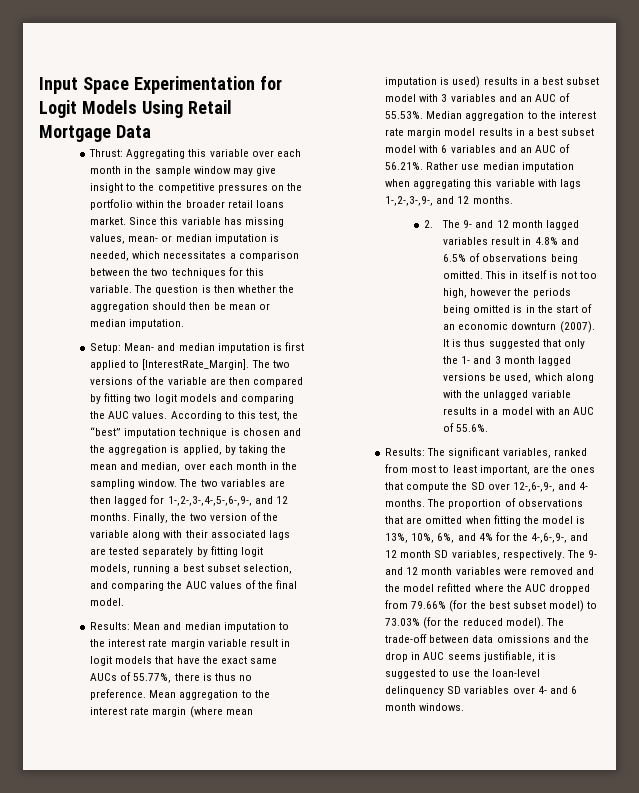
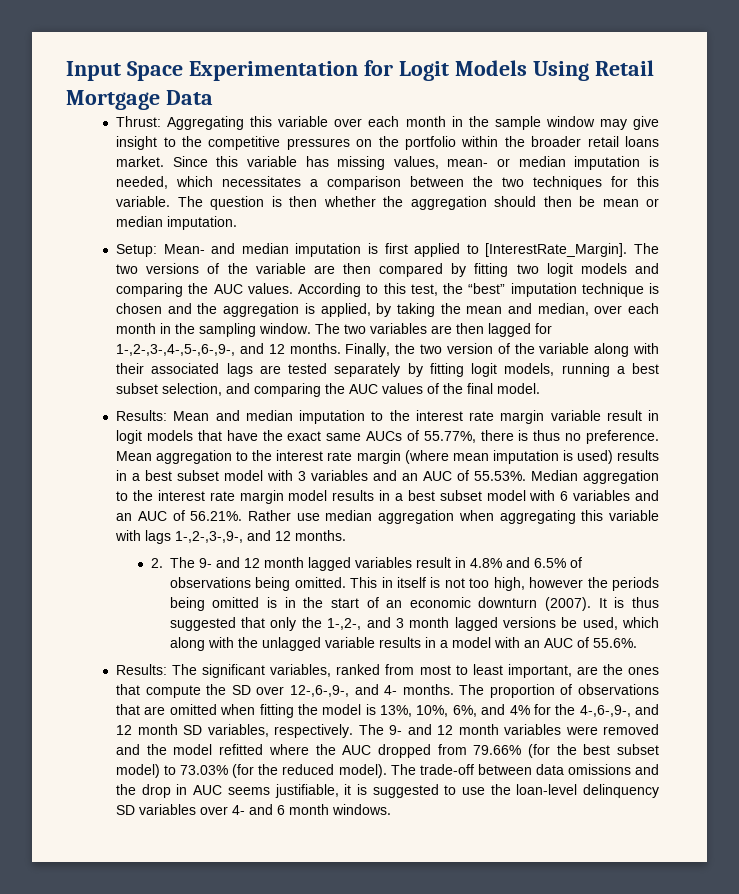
[521,162,574,172] imputation -> [378,510,455,524] aggregation
[461,356,471,364] 1- -> [327,618,362,630] 1-,2-,

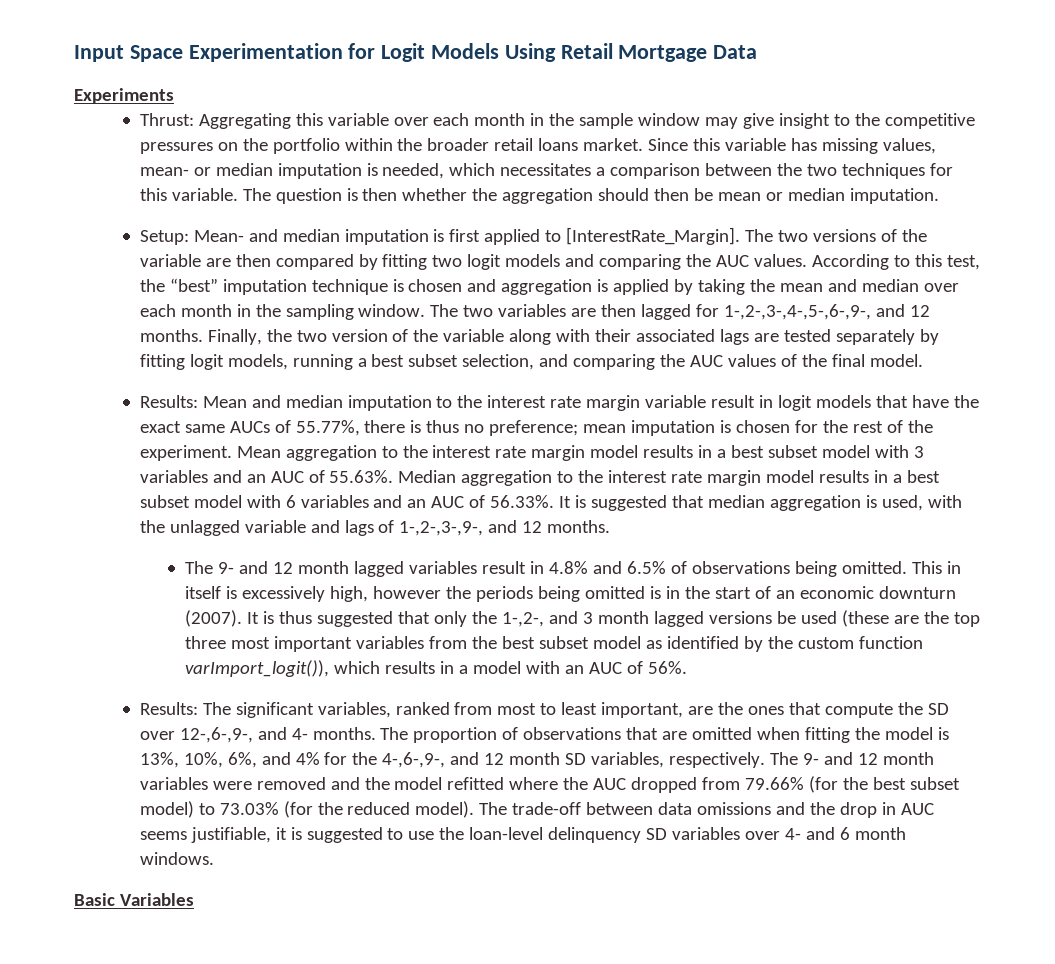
(213, 97) none -> [74,88,174,104] // Experiments
[197,303,371,317] the aggregation is applied, -> [501,279,670,295] aggregation is applied
[537,303,589,316] median, -> [862,279,920,292] median
[586,430,660,444] preference. -> [489,420,934,436] [139,445,232,461] preference; mean imputation is chosen for the rest of the experiment.
[404,450,613,464] (where mean imputation is used) -> [590,445,639,458] model
[474,471,527,481] 55.53%. -> [329,470,394,483] 55.63%.
[190,510,659,524] [115,530,172,544] 56.21%. Rather use median aggregation when aggregating this variable with lags -> [490,495,963,511] [139,520,395,536] 56.33%. It is suggested that median aggregation is used, with the unlagged variable and lags of
[150,558,163,568] 2. -> (611, 526) none
[444,578,490,588] not too -> [241,586,325,602] excessively
[582,617,660,630] [169,637,375,651] used, which along with the unlagged variable -> [800,610,980,627] [184,636,923,652] [184,660,380,677] used (these are the top three most important variables from the best subset model as identified by the custom function varImport_logit()), which
[592,638,637,648] 55.6%. -> [647,661,687,674] 56%.
(392, 809) none -> [74,893,194,906] // Basic Variables

